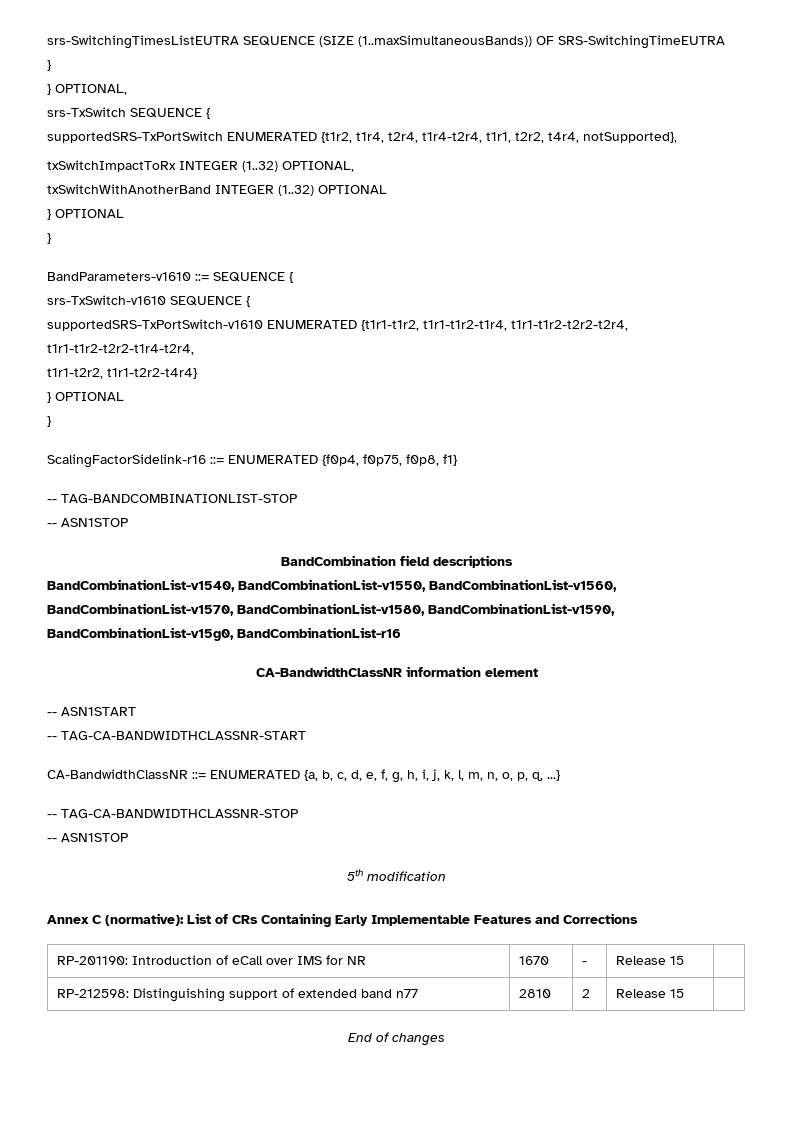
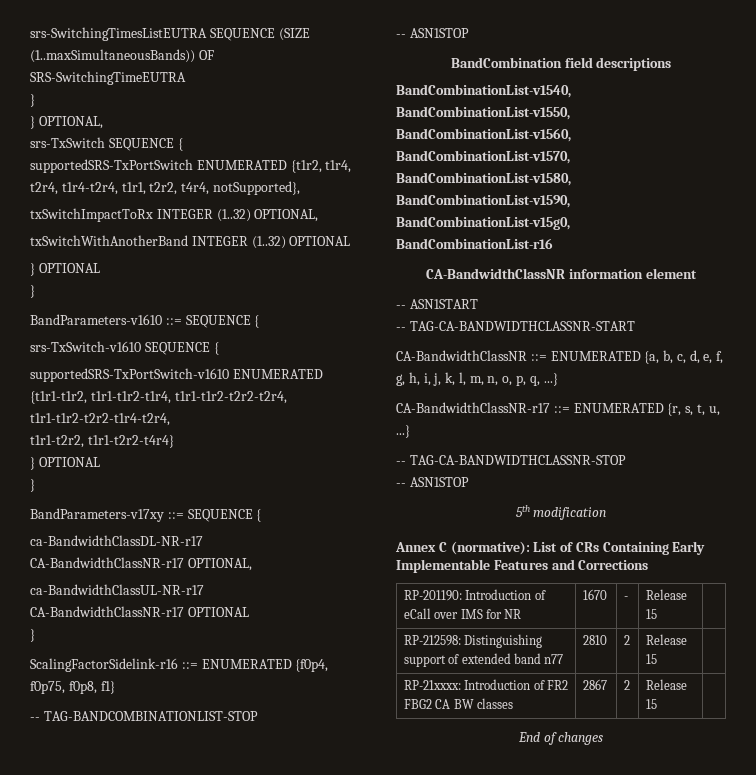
(51, 421) none -> [30,508,262,522] [30,535,203,546] [30,557,252,571] [30,584,204,595] [30,606,249,617] [30,629,35,642] // BandParameters-v17xy ::= SEQUENCE { // ca-BandwidthClassDL-NR-r17 CA-BandwidthClassNR-r17 OPTIONAL, // ca-BandwidthClassUL-NR-r17 CA-BandwidthClassNR-r17 OPTIONAL // }
(560, 775) none -> [396,402,720,416] [396,425,410,438] // CA-BandwidthClassNR-r17 ::= ENUMERATED {r, s, t, u, ...}
(684, 993) none -> [403,679,569,690] [403,698,514,709] [582,679,607,690] [623,680,630,690] [645,679,687,690] [645,699,657,709] // RP-21xxxx: Introduction of FR2 FBG2 CA BW classes | 2867 | 2 | Release 15 |

